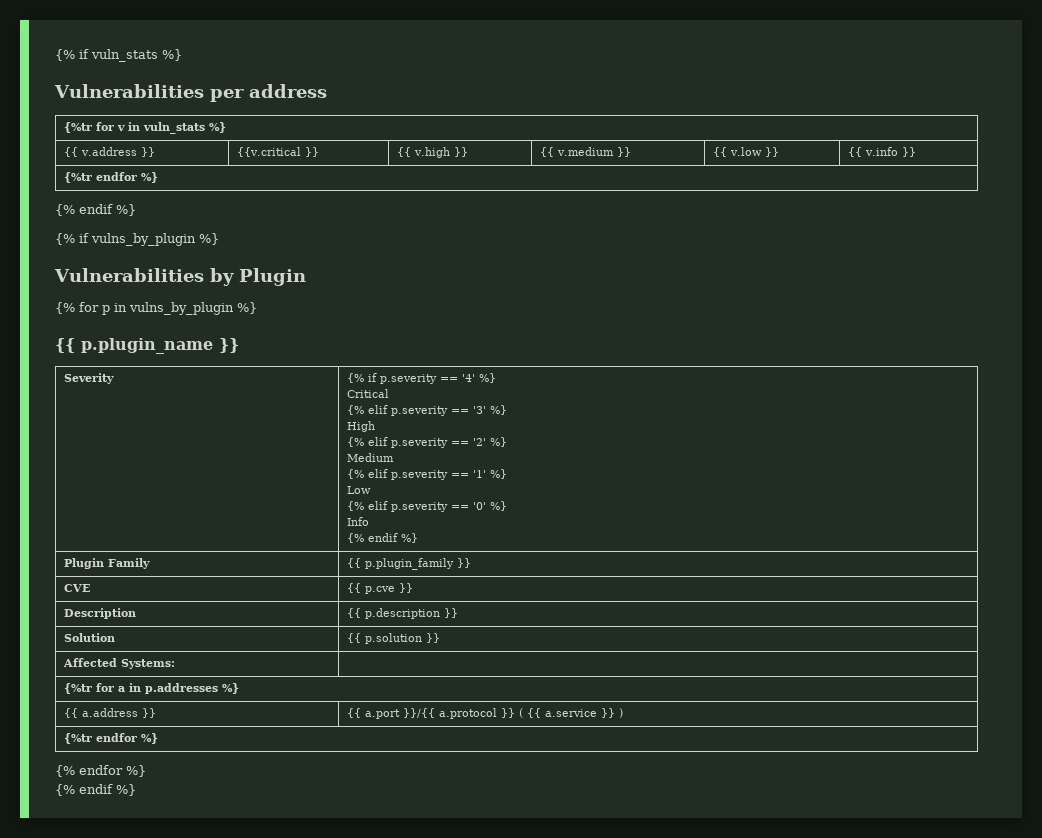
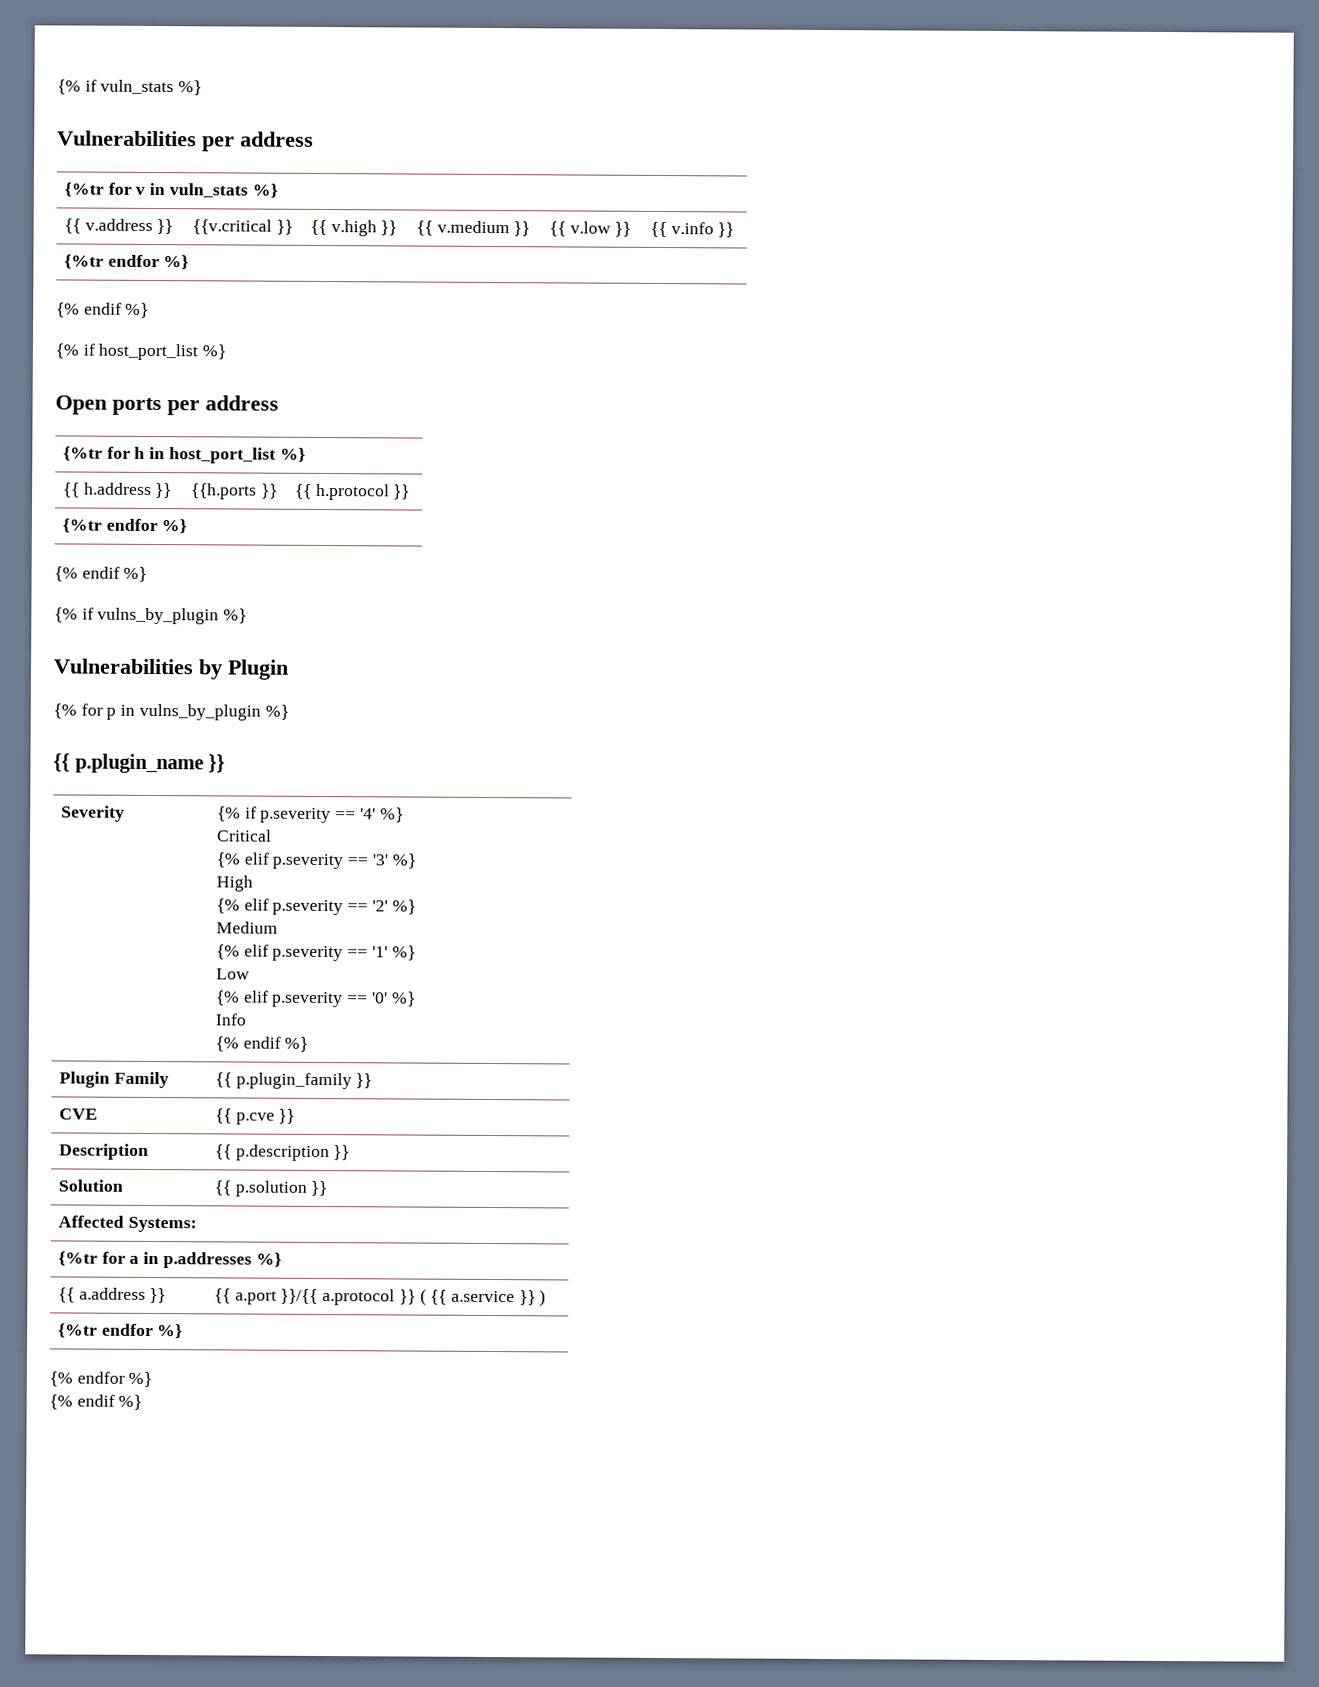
(136, 210) none -> [55,343,227,361] [55,395,279,416] [62,446,306,464] [62,482,173,499] [190,483,278,500] [294,483,411,501] [61,518,188,534] [54,566,148,582] // {% if host_port_list %} // Open ports per address // {%tr for h in host_port_list %} // {{ h.address }} | {{h.ports }} | {{ h.protocol }} // {%tr endfor %} // {% endif %}

